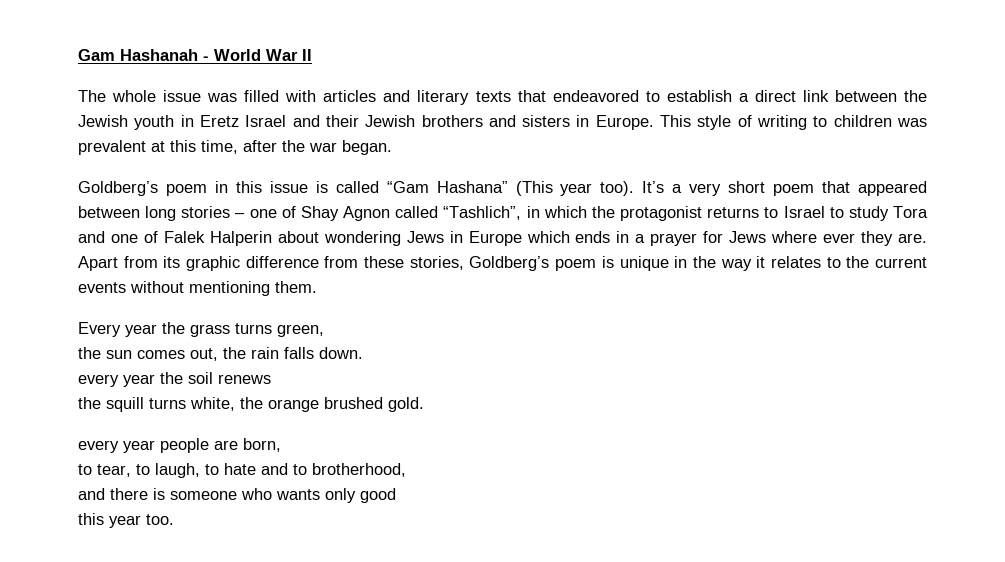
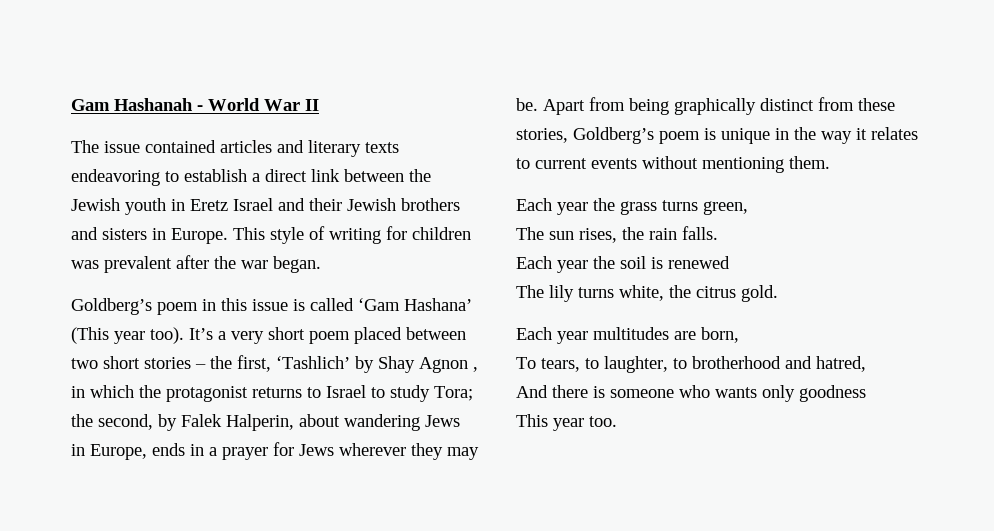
[112,90,317,102] whole issue was filled with -> [104,140,216,153] issue contained
[517,90,639,102] that endeavored -> [71,169,160,186] endeavoring
[813,116,828,127] to -> [386,226,407,240] for
[151,140,238,154] at this time, -> (172, 264) none
[386,181,508,193] “Gam Hashana” -> [358,298,472,311] ‘Gam Hashana’
[822,181,928,196] [78,206,522,221] that appeared between long stories – one of Shay Agnon called “Tashlich”, -> [354,327,466,344] [71,355,478,373] placed between two short stories – the first, ‘Tashlich’ by Shay Agnon ,
[892,206,928,218] [78,231,570,246] Tora and one of Falek Halperin about wondering Jews in Europe which -> [434,386,473,401] [71,414,460,431] [71,444,147,460] Tora; the second, by Falek Halperin, about wandering Jews in Europe,
[771,231,928,246] [78,256,319,271] where ever they are. Apart from its graphic difference -> [339,443,479,460] [516,97,814,115] wherever they may be. Apart from being graphically distinct
[846,256,870,268] the -> (530, 163) none
[78,322,121,337] Every -> [516,198,552,211] Each
[78,347,363,361] [78,372,271,387] [78,397,144,412] the sun comes out, the rain falls down. // every year the soil renews // the squill -> [516,226,718,243] [516,256,730,273] [516,285,574,302] The sun rises, the rain falls. // Each year the soil is renewed // The lily
[268,397,383,412] orange brushed -> [696,286,736,298] citrus
[78,438,209,453] every year people -> [516,327,669,344] Each year multitudes
[78,463,406,478] [78,488,105,500] to tear, to laugh, to hate and to brotherhood, // and -> [516,356,866,373] [516,385,548,398] To tears, to laughter, to brotherhood and hatred, // And
[360,488,396,503] [78,513,104,525] good // this -> [799,385,866,402] [516,414,548,427] goodness // This

